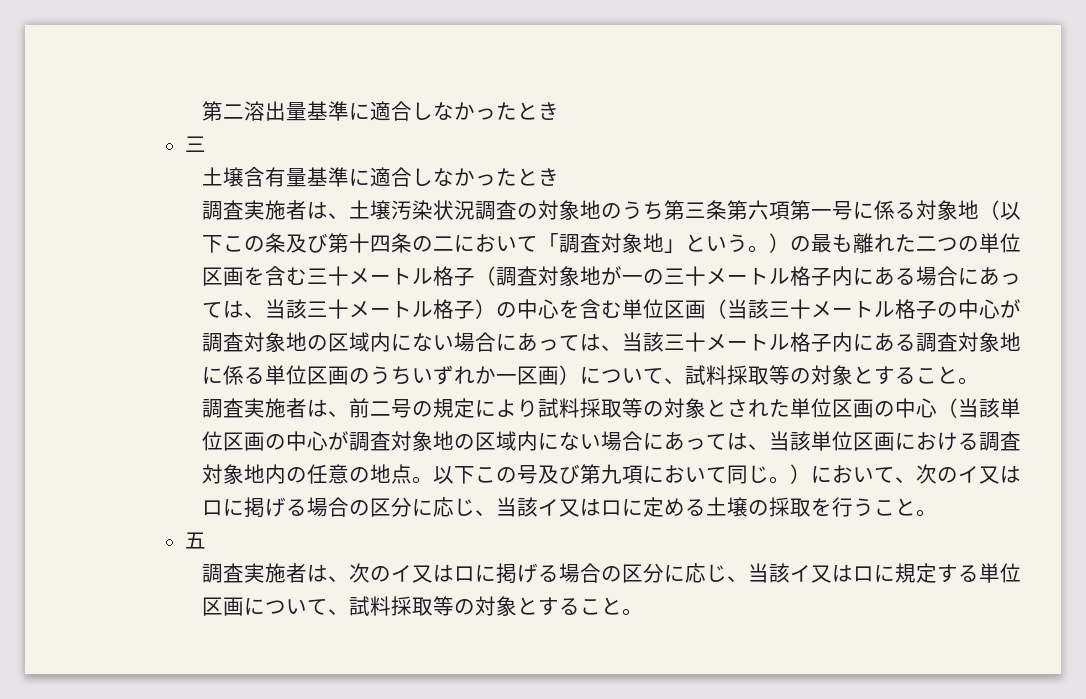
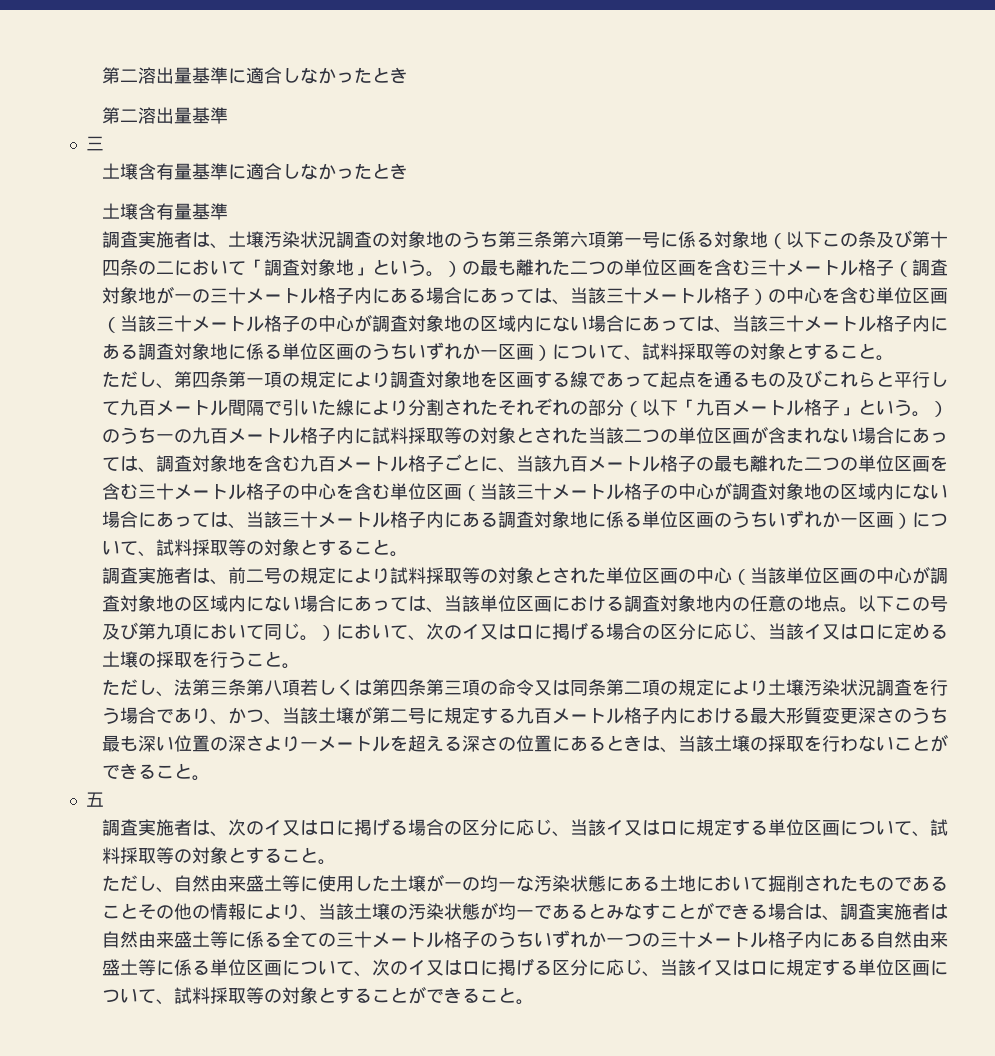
(560, 111) none -> [101,107,228,124] // 第二溶出量基準
(560, 177) none -> [101,203,228,220] // 土壌含有量基準
(980, 381) none -> [101,370,948,389] [101,398,948,417] [101,426,948,444] [101,454,948,473] [101,482,948,501] [101,510,948,529] [101,539,408,557] // ただし、第四条第一項の規定により調査対象地を区画する線であって起点を通るもの及びこれらと平行して九百メートル間隔で引いた線により分割されたそれぞれの部分（以下「九百メートル格子」という。）のうち一の九百メートル格子内に試料採取等の対象とされた当該二つの単位区画が含まれない場合にあっては、調査対象地を含む九百メートル格子ごとに、当該九百メートル格子の最も離れた二つの単位区画を含む三十メートル格子の中心を含む単位区画（当該三十メートル格子の中心が調査対象地の区域内にない場合にあっては、当該三十メートル格子内にある調査対象地に係る単位区画のうちいずれか一区画）について、試料採取等の対象とすること。
(938, 513) none -> [101,679,948,697] [101,706,948,725] [101,734,948,753] [101,763,210,781] // ただし、法第三条第八項若しくは第四条第三項の命令又は同条第二項の規定により土壌汚染状況調査を行う場合であり、かつ、当該土壌が第二号に規定する九百メートル格子内における最大形質変更深さのうち最も深い位置の深さより一メートルを超える深さの位置にあるときは、当該土壌の採取を行わないことができること。
(644, 612) none -> [101,874,948,893] [101,902,948,921] [101,930,948,948] [101,958,948,977] [101,986,534,1005] // ただし、自然由来盛土等に使用した土壌が一の均一な汚染状態にある土地において掘削されたものであることその他の情報により、当該土壌の汚染状態が均一であるとみなすことができる場合は、調査実施者は自然由来盛土等に係る全ての三十メートル格子のうちいずれか一つの三十メートル格子内にある自然由来盛土等に係る単位区画について、次のイ又はロに掲げる区分に応じ、当該イ又はロに規定する単位区画について、試料採取等の対象とすることができること。

